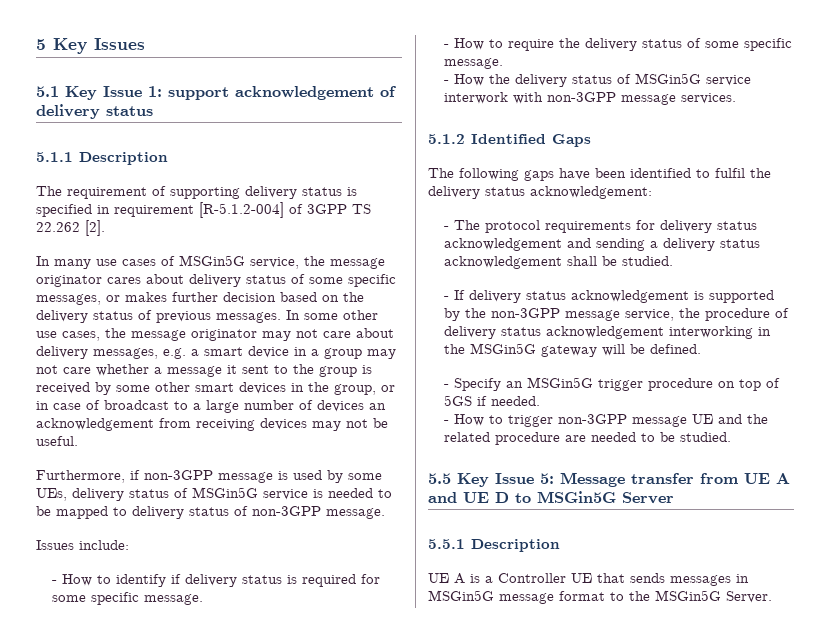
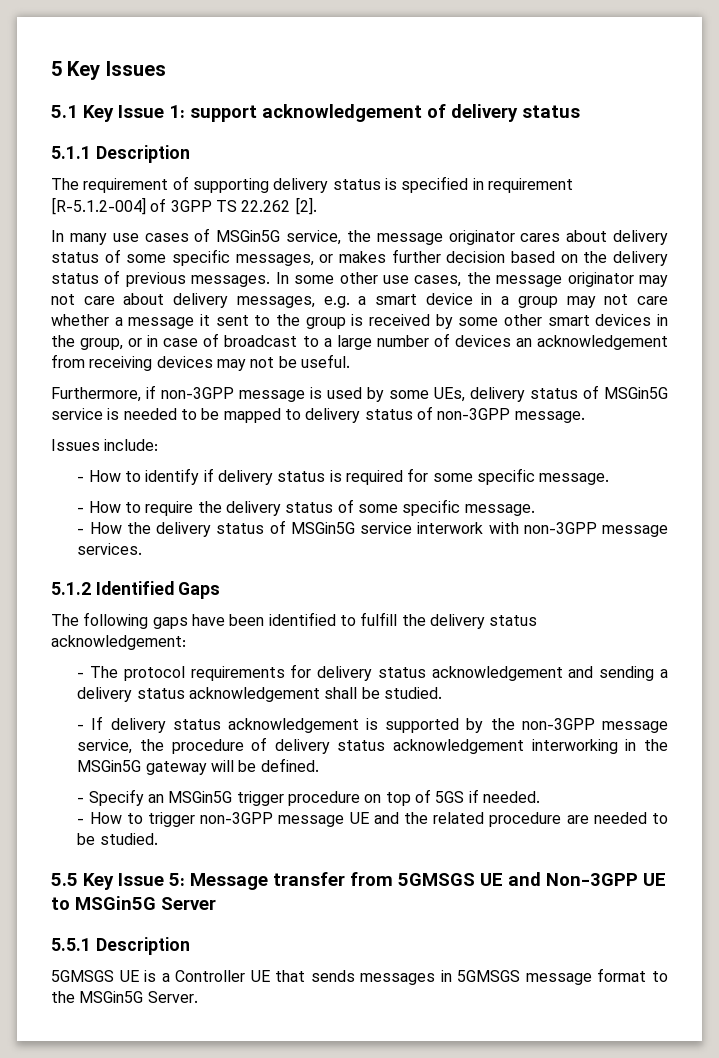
[715,168,745,178] fulfil -> [360,612,398,626] fulfill
[744,473,790,484] [428,492,509,503] UE A and UE D -> [398,872,666,886] 5GMSGS UE and Non-3GPP UE
[428,573,465,584] UE A -> [51,970,139,982] 5GMSGS UE
[428,590,494,601] MSGin5G -> [457,970,521,982] 5GMSGS

